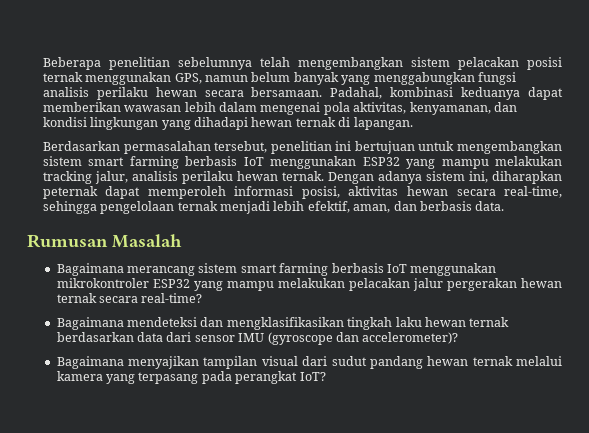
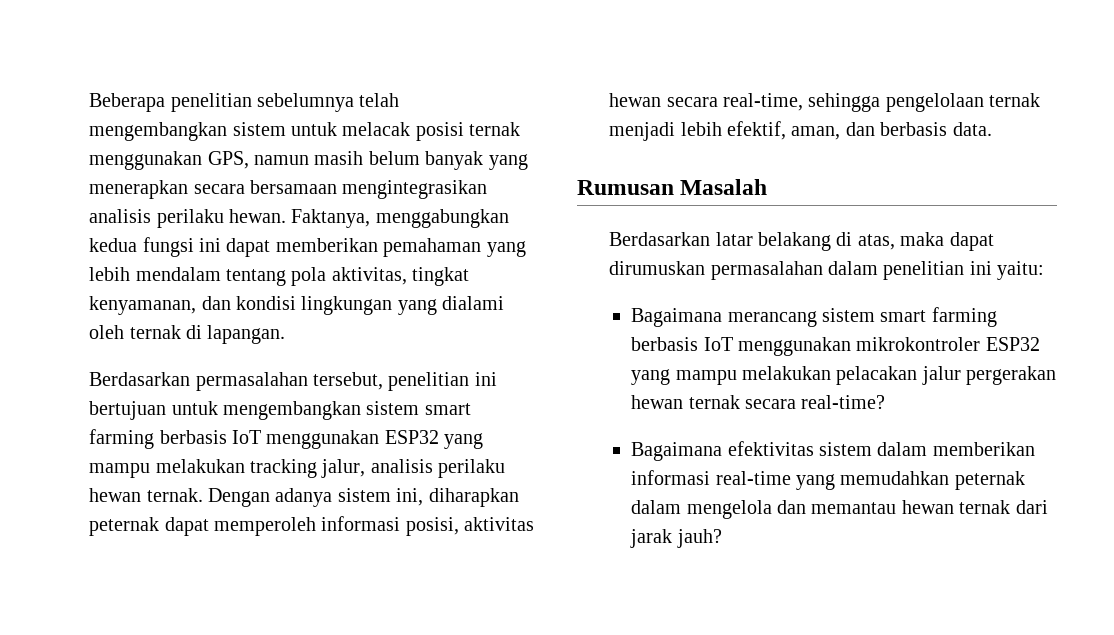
[457,57,519,70] pelacakan -> [290,122,411,136] untuk melacak
(249, 78) none -> [314,151,364,165] masih
[373,72,516,85] [42,87,564,100] [42,102,321,115] menggabungkan fungsi analisis perilaku hewan secara bersamaan. Padahal, kombinasi keduanya dapat memberikan wawasan lebih dalam mengenai -> [89,180,488,199] [89,209,509,228] [89,237,526,257] [89,267,286,286] menerapkan secara bersamaan mengintegrasikan analisis perilaku hewan. Faktanya, menggabungkan kedua fungsi ini dapat memberikan pemahaman yang lebih mendalam tentang
(407, 108) none -> [412,267,470,286] tingkat
[194,117,293,130] dihadapi hewan -> [442,296,505,310] [89,325,125,339] dialami oleh
(182, 241) none -> [609,232,994,251] [609,261,1045,280] // Berdasarkan latar belakang di atas, maka dapat dirumuskan permasalahan dalam penelitian ini yaitu:
[127,317,510,330] [56,332,459,345] [56,356,562,369] [56,371,326,384] mendeteksi dan mengklasifikasikan tingkah laku hewan ternak berdasarkan data dari sensor IMU (gyroscope dan accelerometer)? // Bagaimana menyajikan tampilan visual dari sudut pandang hewan ternak melalui kamera yang terpasang pada perangkat IoT? -> [727,441,1035,456] [631,470,1025,490] [631,500,1048,519] [630,529,722,548] efektivitas sistem dalam memberikan informasi real-time yang memudahkan peternak dalam mengelola dan memantau hewan ternak dari jarak jauh?

